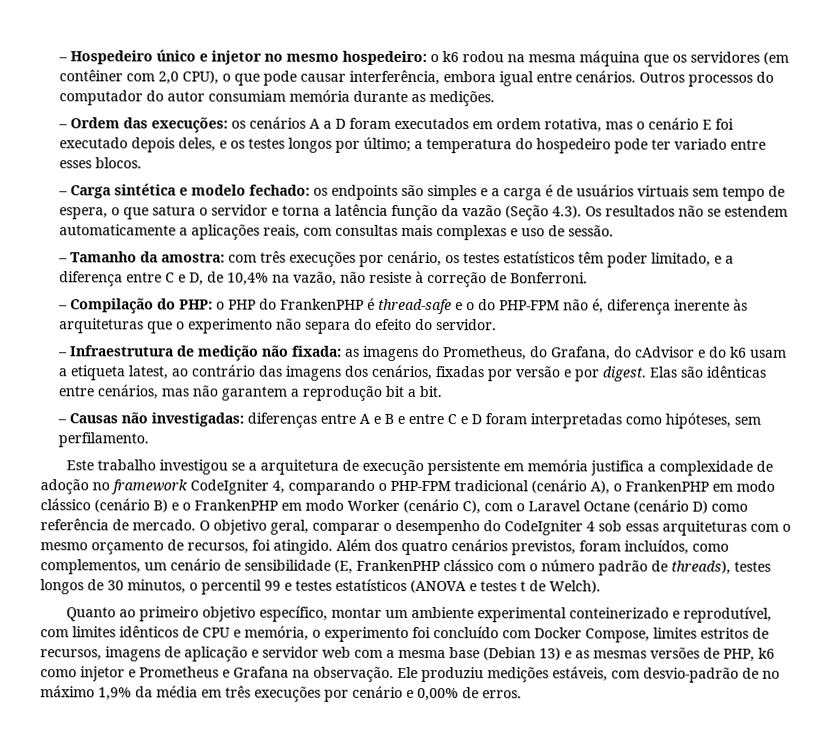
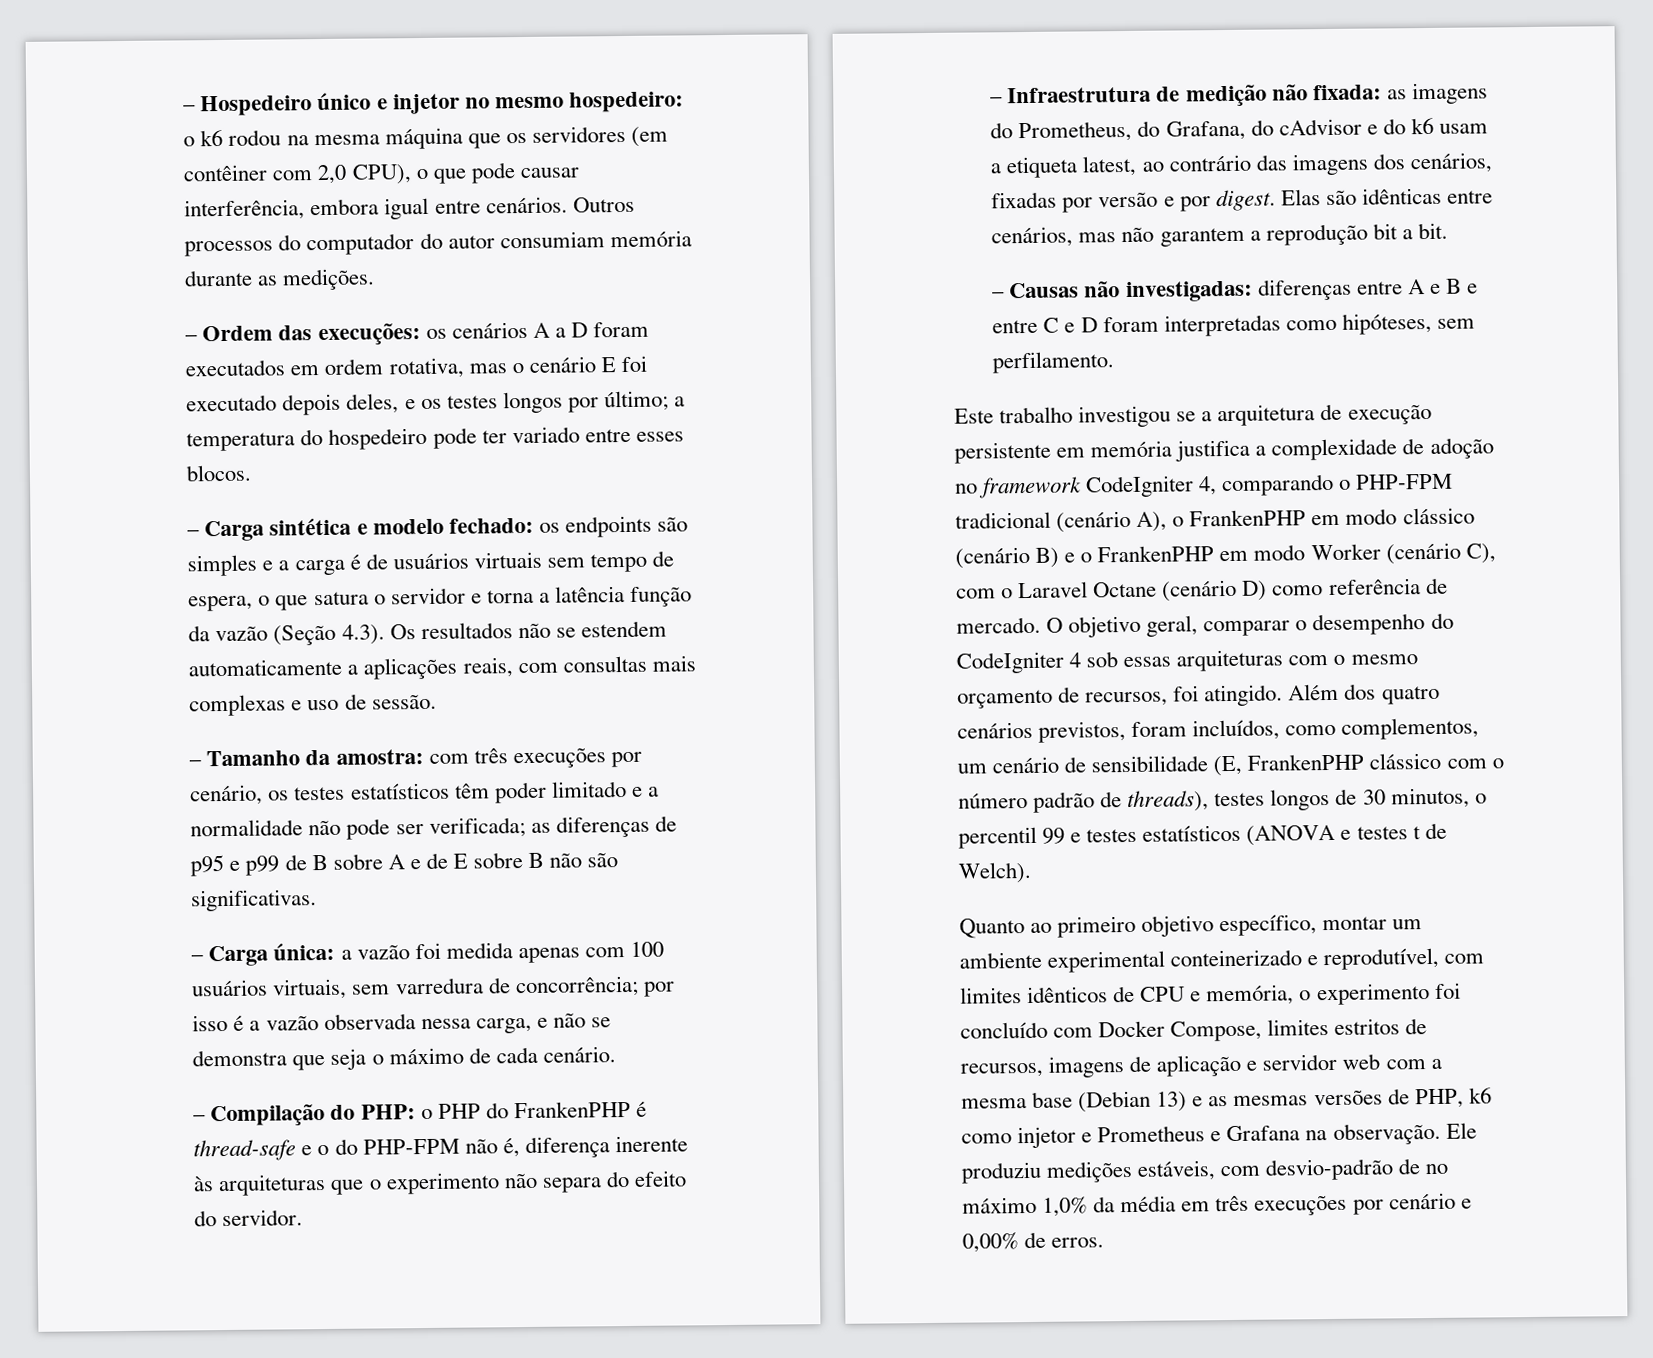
[650,252,734,267] [58,270,588,288] limitado, e a diferença entre C e D, de 10,4% na vazão, não resiste à correção de Bonferroni. -> [551,780,659,798] [190,815,677,840] [190,852,619,877] [191,889,318,912] [191,941,664,967] [191,975,675,1000] [192,1012,611,1034] [192,1046,616,1071] limitado e a normalidade não pode ser verificada; as diferenças de p95 e p99 de B sobre A e de E sobre B não são significativas. // – Carga única: a vazão foi medida apenas com 100 usuários virtuais, sem varredura de concorrência; por isso é a vazão observada nessa carga, e não se demonstra que seja o máximo de cada cenário.
[98,687,132,701] 1,9% -> [1042,1196,1089,1217] 1,0%

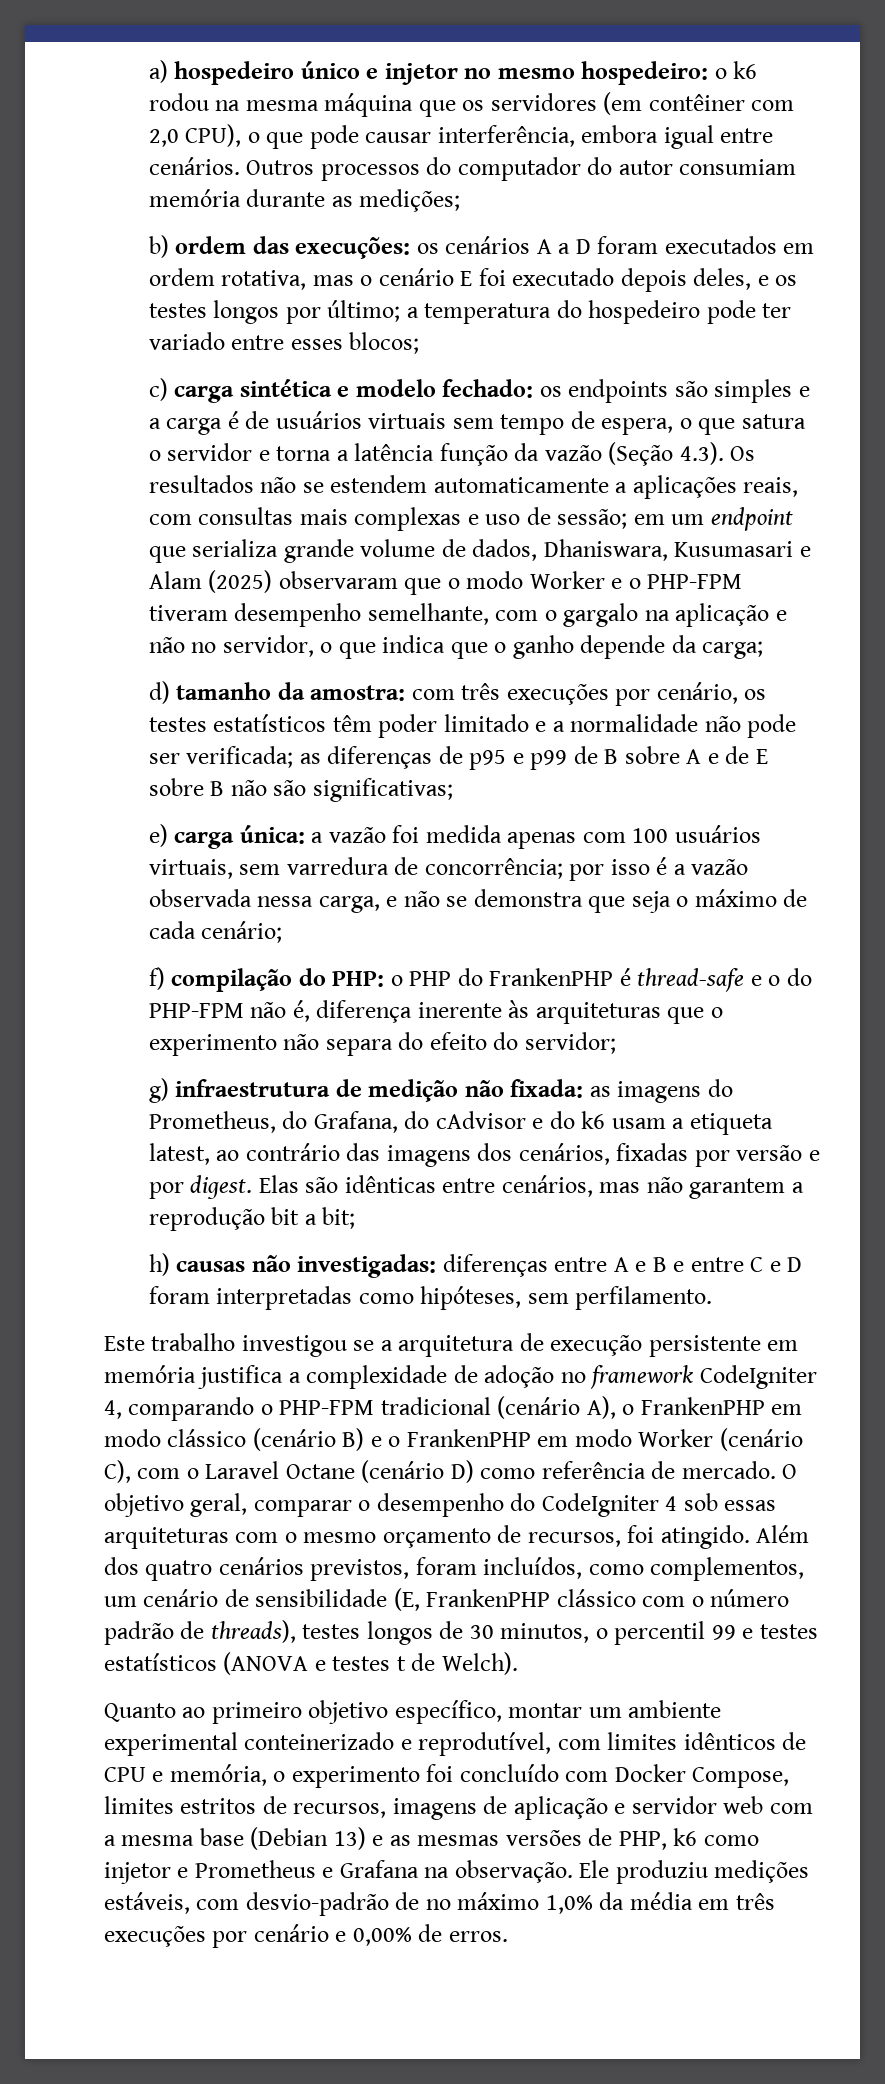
[183,95,313,117] – Hospedeiro -> [148,60,295,85] a) hospedeiro
[282,268,376,291] [185,325,274,342] medições. // – Ordem -> [359,189,461,212] [148,235,247,258] medições; // b) ordem
[186,464,252,482] [187,520,265,542] blocos. // – Carga -> [349,332,420,354] [148,378,235,403] blocos; // c) carga
[371,693,437,710] [189,750,301,767] sessão. // – Tamanho -> [557,507,793,531] [148,539,811,563] [148,570,743,595] [148,603,787,627] [148,635,764,659] [148,681,272,704] sessão; em um endpoint que serializa grande volume de dados, Dhaniswara, Kusumasari e Alam (2025) observaram que o modo Worker e o PHP-FPM tiveram desempenho semelhante, com o gargalo na aplicação e não no servidor, o que indica que o ganho depende da carga; // d) tamanho
[191,889,318,912] [191,945,269,967] significativas. // – Carga -> [312,778,453,802] [148,824,235,849] significativas; // e) carga
[542,1046,616,1063] [193,1104,326,1127] cenário. // – Compilação -> [201,921,283,943] [148,967,293,992] cenário; // f) compilação
[222,1209,304,1227] [990,86,1152,104] servidor. // – Infraestrutura -> [524,1032,616,1054] [148,1078,331,1103] servidor; // g) infraestrutura
[1417,222,1448,240] [992,282,1080,299] bit. // – Causas -> [322,1207,356,1229] [148,1253,246,1276] bit; // h) causas

